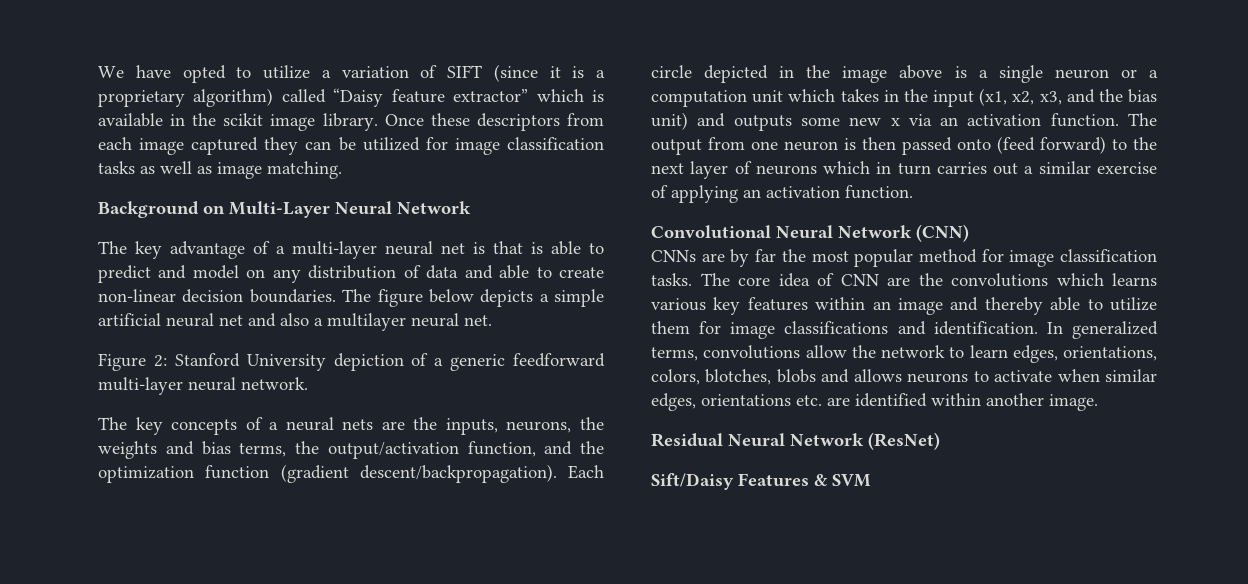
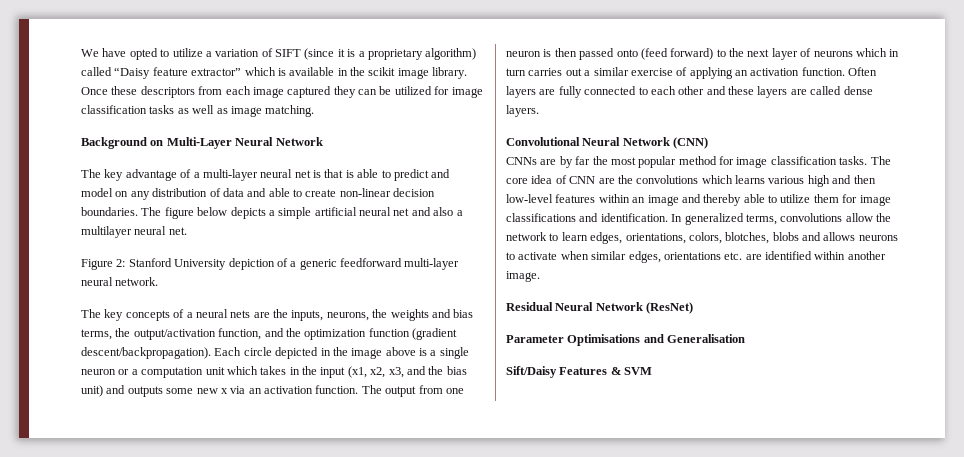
(913, 192) none -> [848,67,878,76] [506,86,873,98] [506,105,539,117] Often layers are fully connected to each other and these layers are called dense layers.
[713,297,741,315] key -> [807,175,876,187] [506,194,553,203] high and then low-level
(940, 441) none -> [506,334,746,346] // Parameter Optimisations and Generalisation

